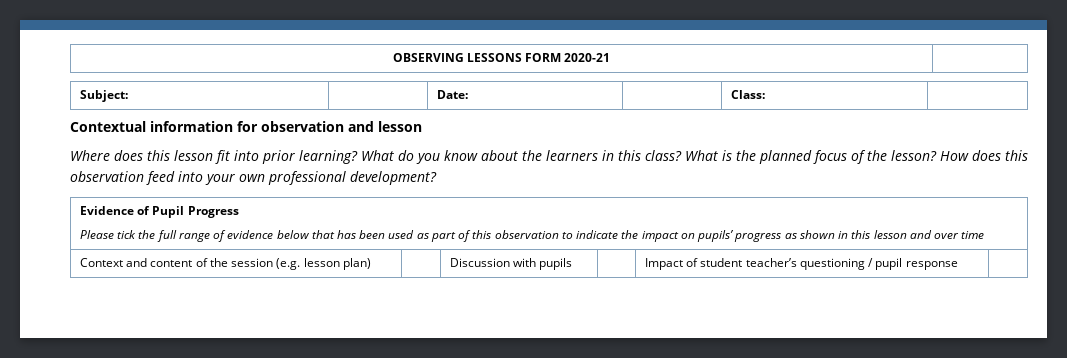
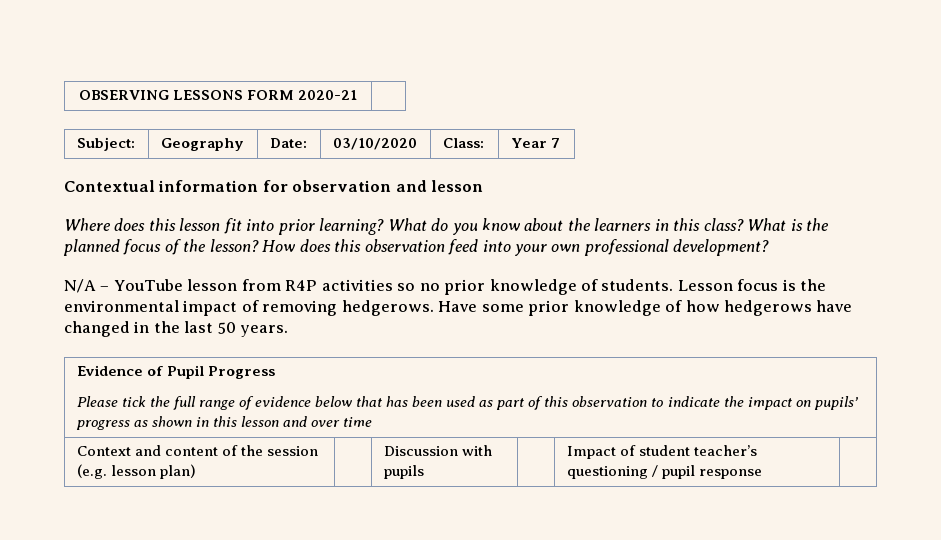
(128, 96) none -> [160,138,244,151] Geography
(468, 94) none -> [332,138,417,150] 03/10/2020
(765, 94) none -> [510,138,560,148] Year 7
(437, 178) none -> [64,279,827,295] [64,300,853,316] [64,321,289,337] // N/A – YouTube lesson from R4P activities so no prior knowledge of students. Lesson focus is the environmental impact of removing hedgerows. Have some prior knowledge of how hedgerows have changed in the last 50 years.

